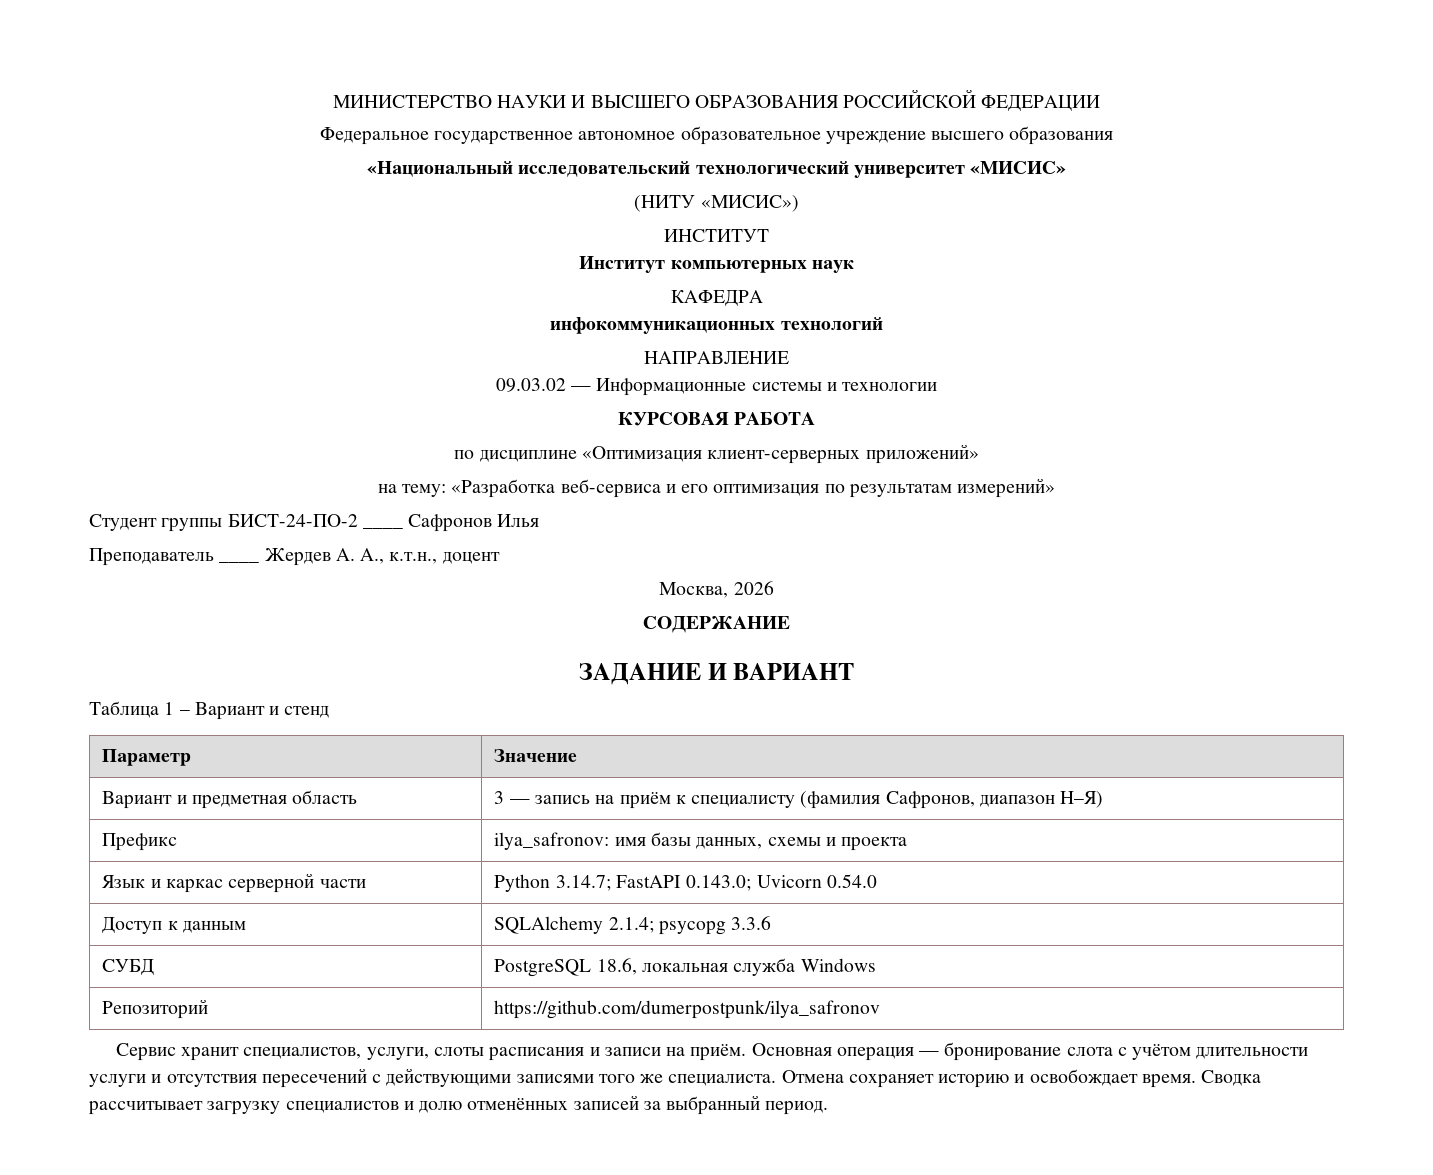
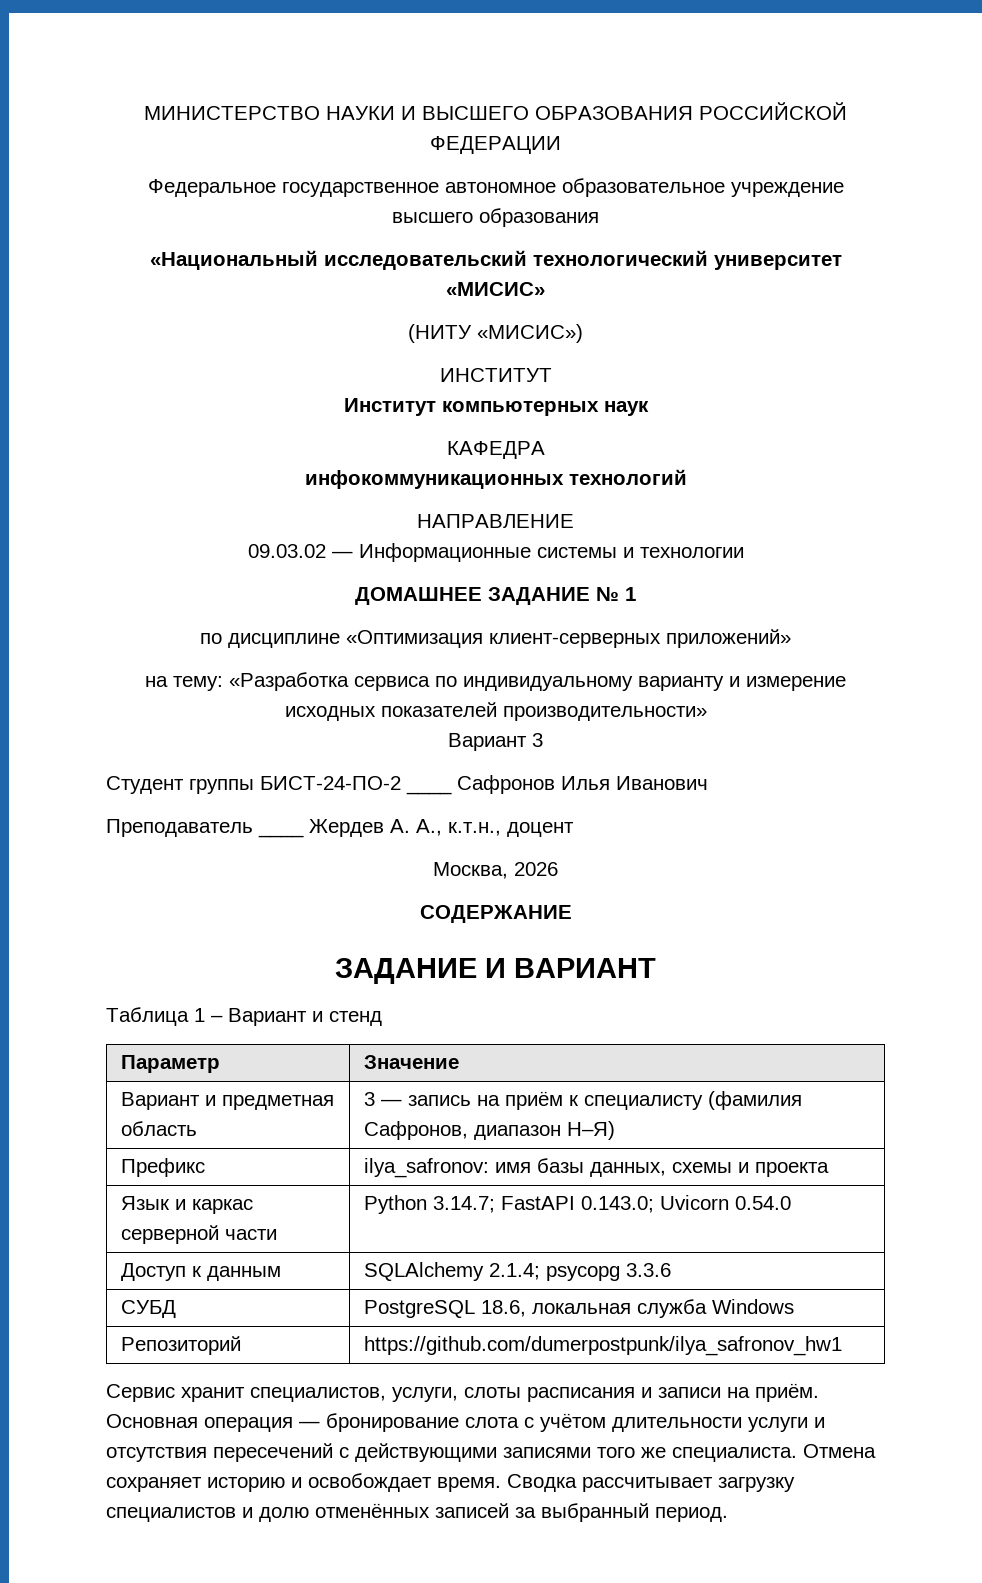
[617,412,816,426] КУРСОВАЯ РАБОТА -> [355,587,636,605] ДОМАШНЕЕ ЗАДАНИЕ № 1
[560,478,1056,498] веб-сервиса и его оптимизация по результатам измерений» -> [354,676,846,691] [284,702,707,721] [448,733,543,751] сервиса по индивидуальному варианту и измерение исходных показателей производительности» // Вариант 3
(540, 520) none -> [616,776,708,790] Иванович
[494,1000,881,1019] https://github.com/dumerpostpunk/ilya_safronov -> [364,1336,843,1356] https://github.com/dumerpostpunk/ilya_safronov_hw1

